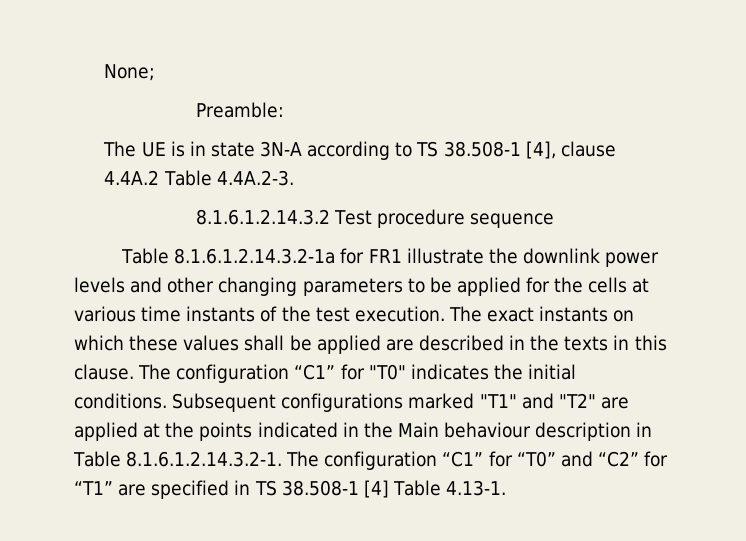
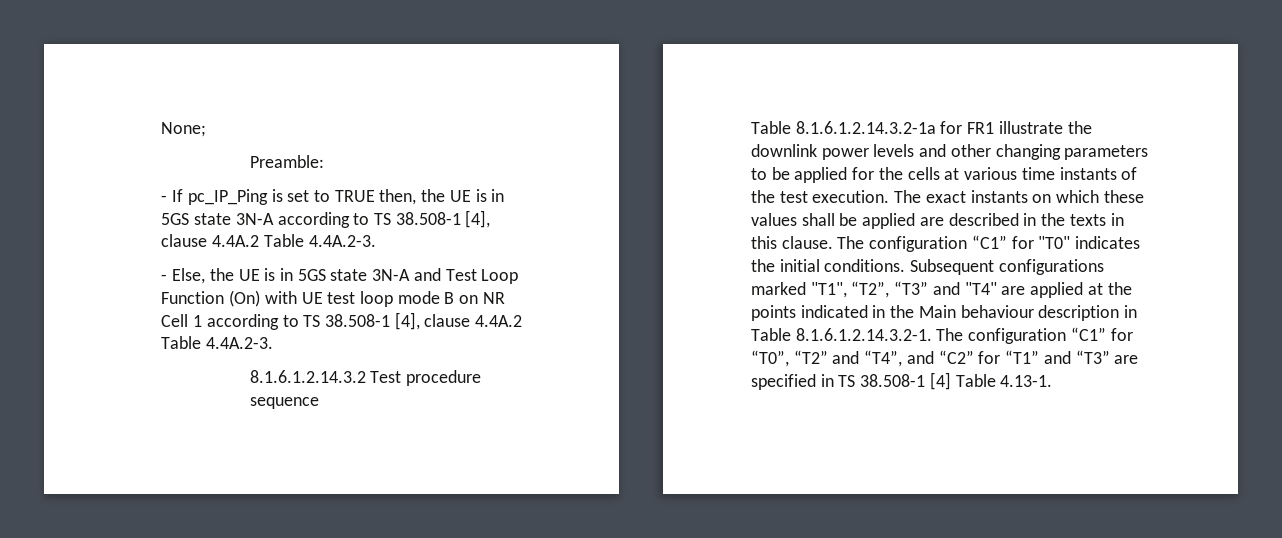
[103,141,206,157] The UE is in -> [161,189,505,205] [161,213,190,225] - If pc_IP_Ping is set to TRUE then, the UE is in 5GS
(294, 178) none -> [161,268,519,284] [161,290,505,307] [161,312,523,330] [161,336,274,349] // - Else, the UE is in 5GS state 3N-A and Test Loop Function (On) with UE test loop mode B on NR Cell 1 according to TS 38.508-1 [4], clause 4.4A.2 Table 4.4A.2-3.
[479,393,596,409] "T1" and "T2" -> [810,281,997,298] "T1", “T2”, “T3” and "T4"
[516,451,556,467] “T0” -> [751,350,903,367] “T0”, “T2” and “T4”,
(113, 488) none -> [1043,350,1110,364] and “T3”

